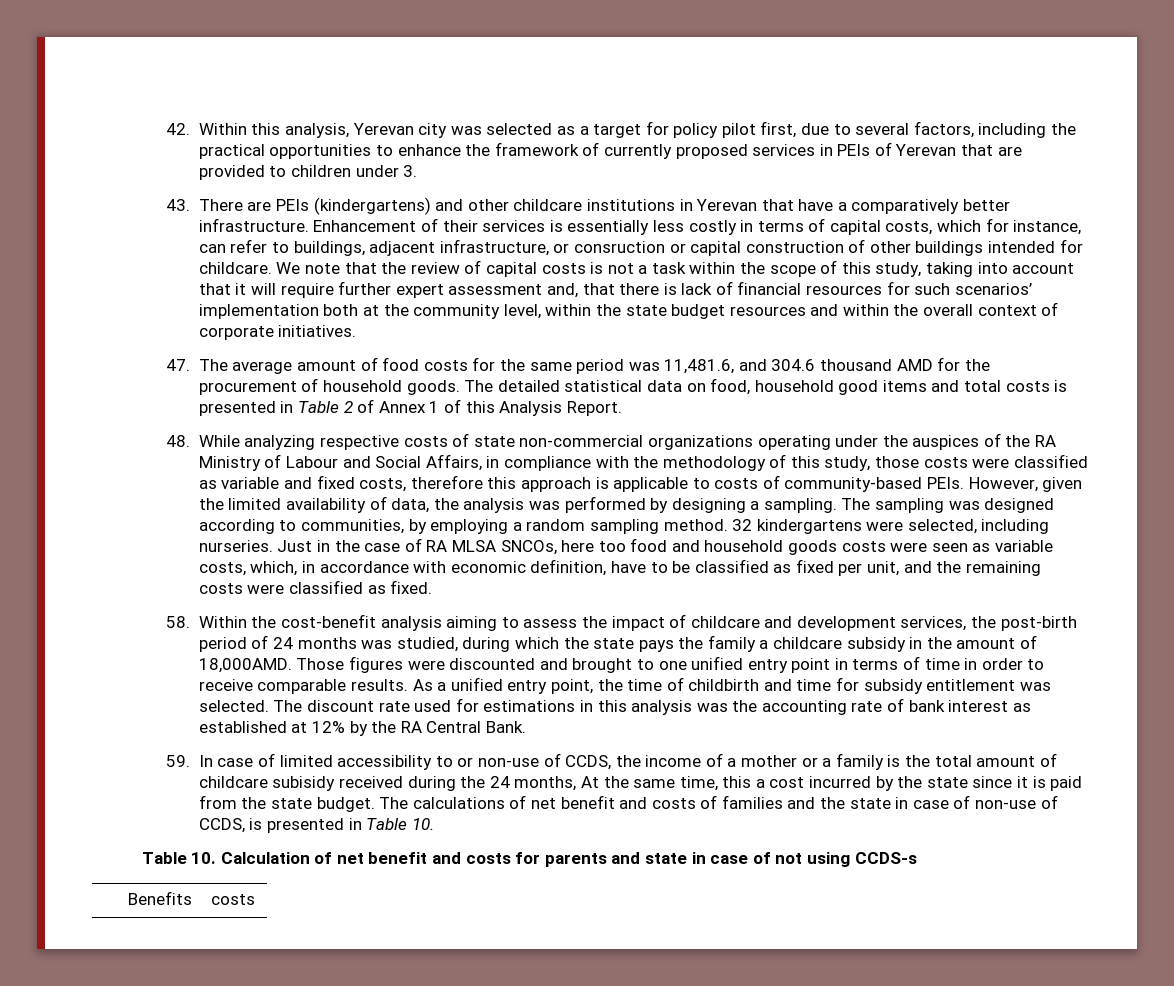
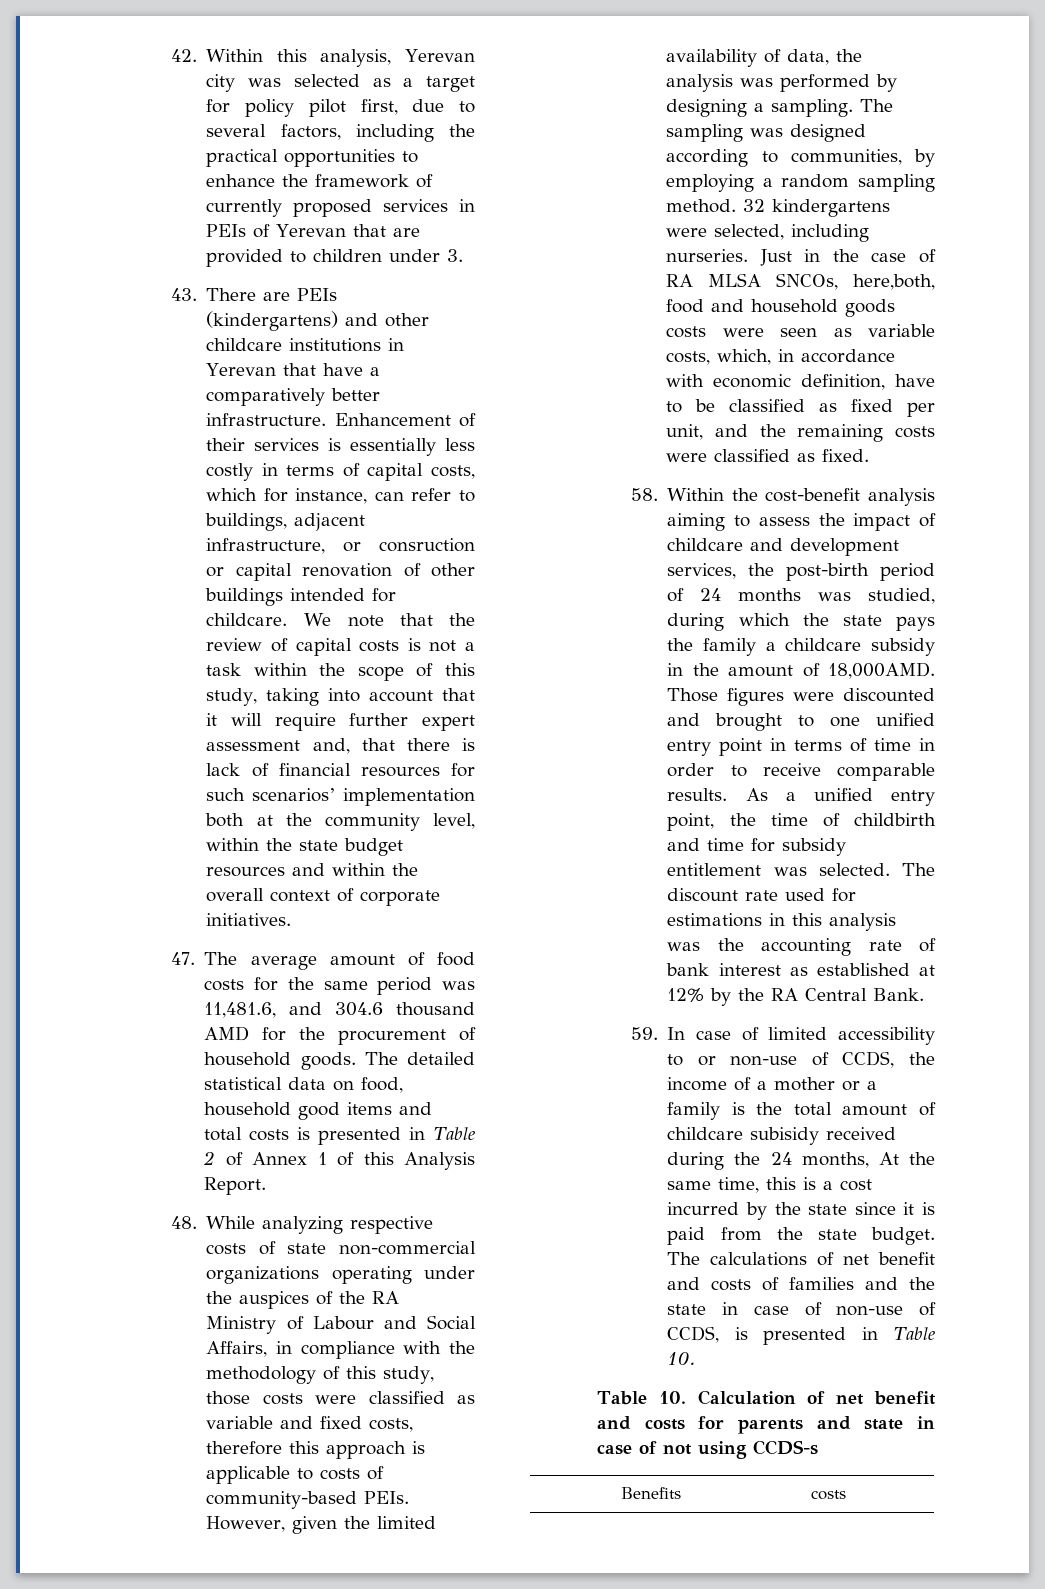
[745,241,844,253] construction -> [302,563,393,577] renovation
[561,540,626,552] here too -> [853,274,935,290] here,both,
(752, 782) none -> [803,1177,817,1190] is

